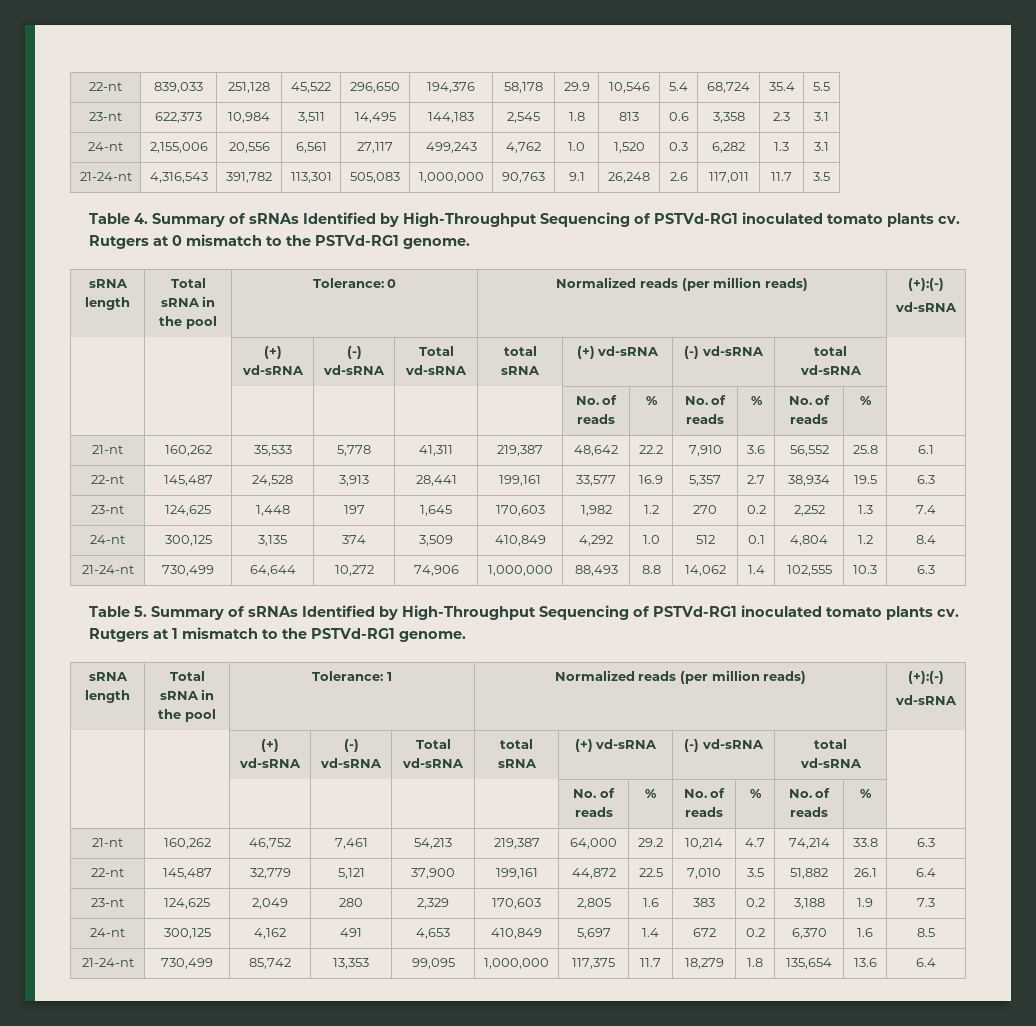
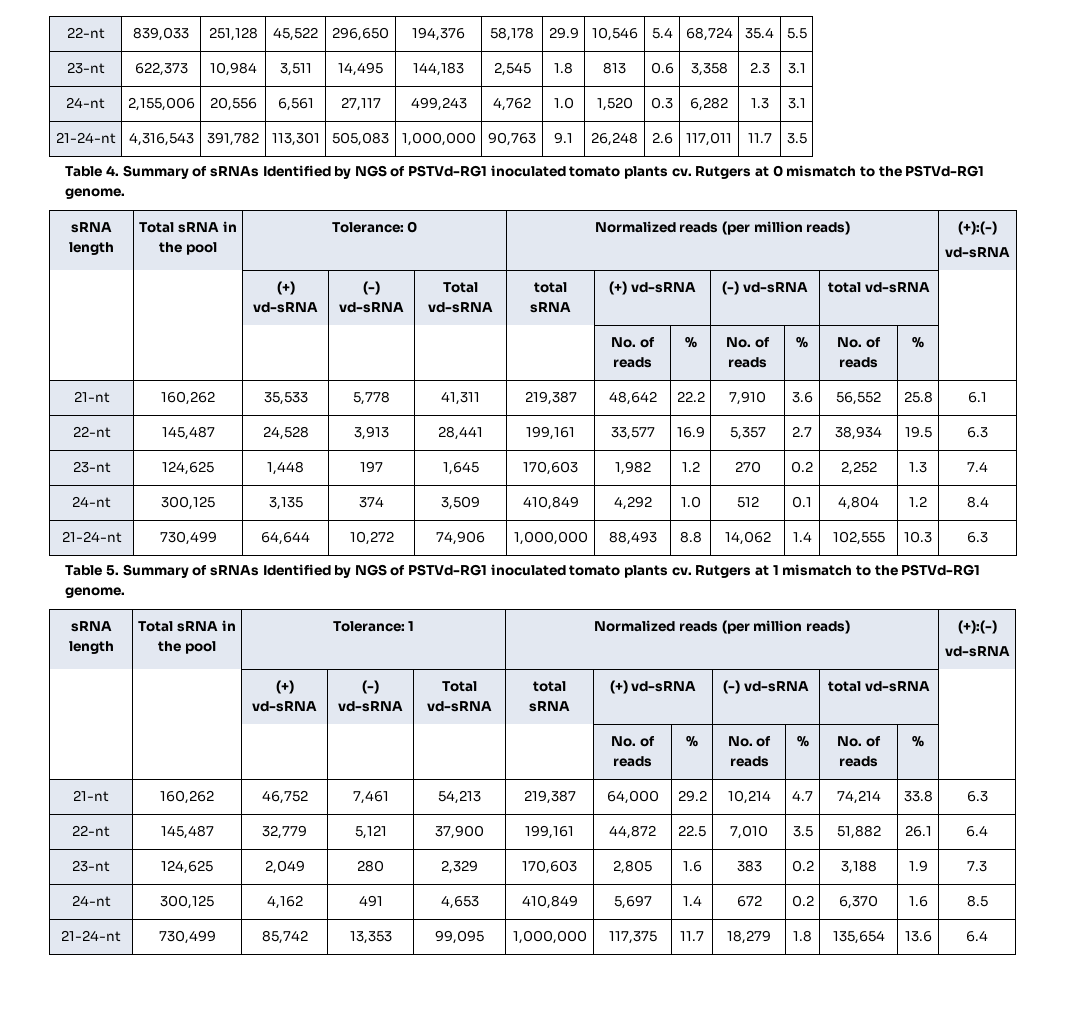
[402,212,630,227] High-Throughput Sequencing -> [354,165,387,177] NGS
[401,605,629,620] High-Throughput Sequencing -> [354,564,387,576] NGS

